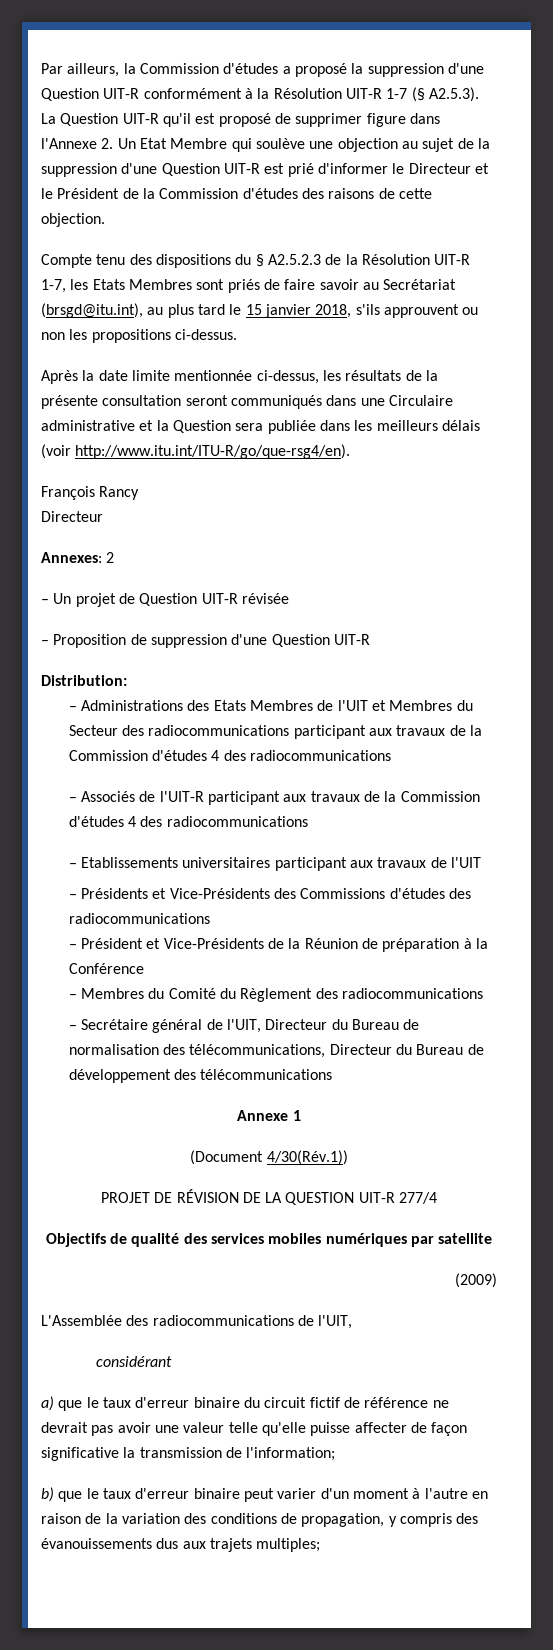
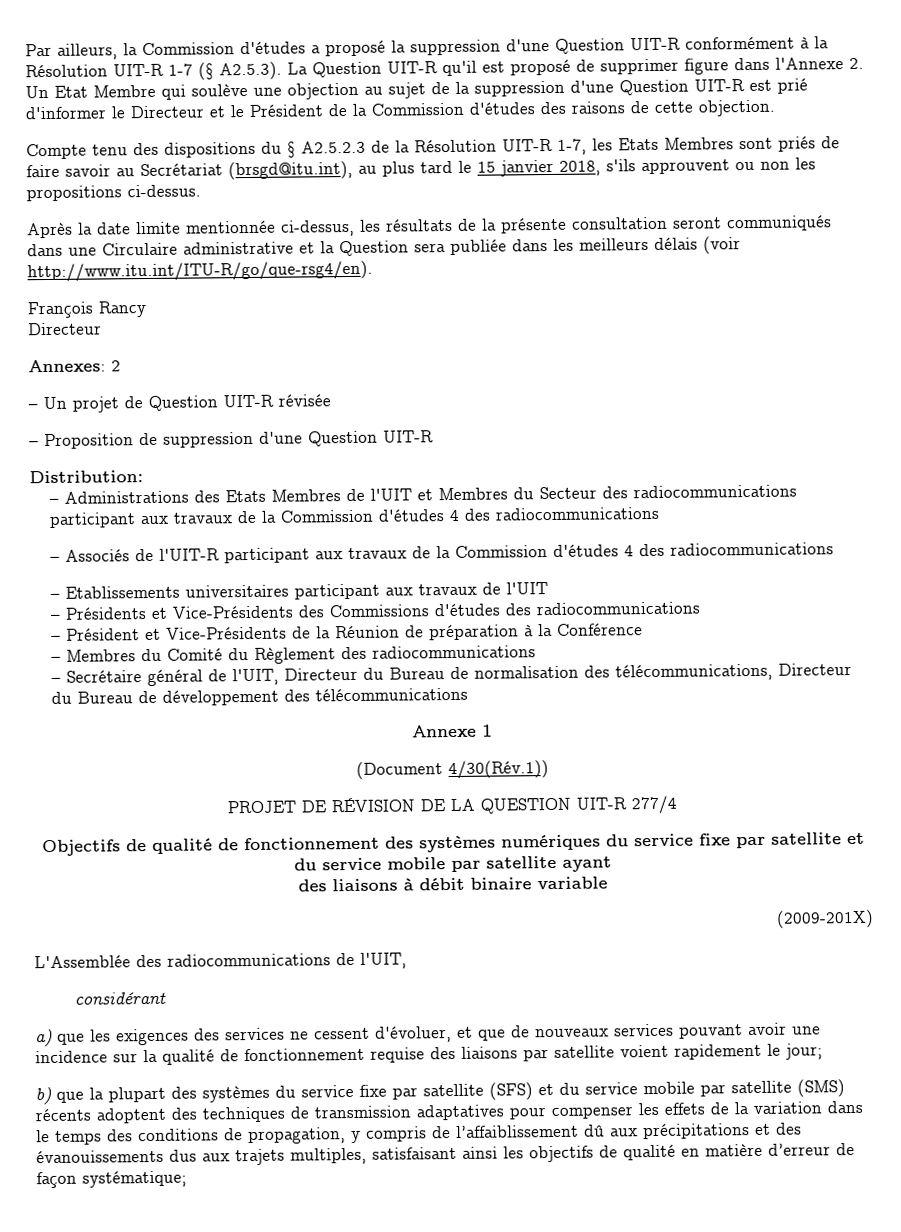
[183,1233,493,1247] [455,1273,497,1288] des services mobiles numériques par satellite // (2009) -> [217,832,865,853] [294,855,612,873] [298,876,608,892] [776,909,874,929] de fonctionnement des systèmes numériques du service fixe par satellite et du service mobile par satellite ayant // des liaisons à débit binaire variable // (2009-201X)
[86,1397,449,1408] [41,1422,468,1436] [41,1447,336,1461] [41,1487,488,1502] [41,1513,180,1524] le taux d'erreur binaire du circuit fictif de référence ne devrait pas avoir une valeur telle qu'elle puisse affecter de façon significative la transmission de l'information; // b) que le taux d'erreur binaire peut varier d'un moment à l'autre en raison de la variation -> [90,1022,821,1046] [35,1043,823,1065] [35,1079,845,1106] [35,1100,863,1124] [36,1130,102,1145] les exigences des services ne cessent d'évoluer, et que de nouveaux services pouvant avoir une incidence sur la qualité de fonctionnement requise des liaisons par satellite voient rapidement le jour; // b) que la plupart des systèmes du service fixe par satellite (SFS) et du service mobile par satellite (SMS) récents adoptent des techniques de transmission adaptatives pour compenser les effets de la variation dans le temps
(452, 1520) none -> [432,1123,771,1140] de l’affaiblissement dû aux précipitations et
[256,1538,321,1552] multiples; -> [290,1143,855,1165] [36,1170,187,1189] multiples, satisfaisant ainsi les objectifs de qualité en matière d’erreur de façon systématique;

